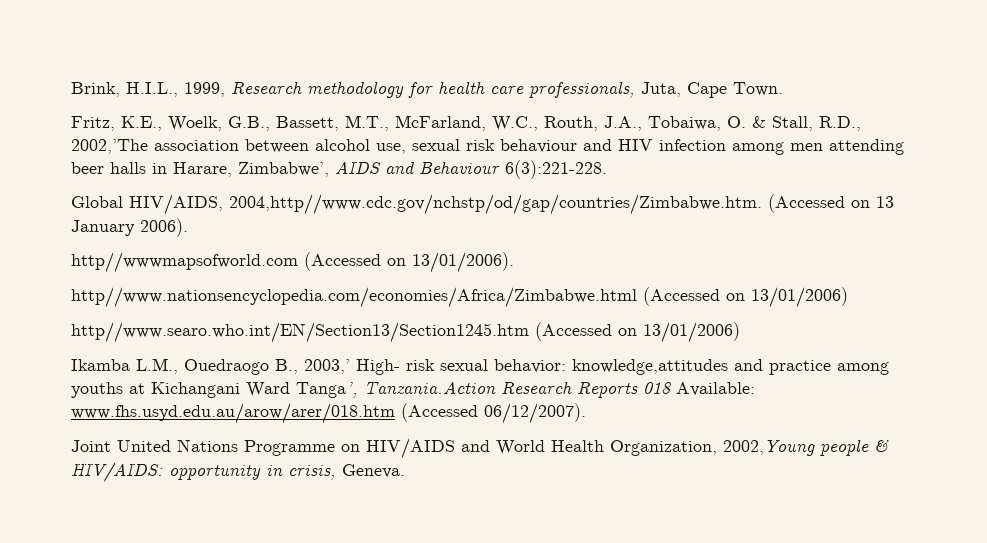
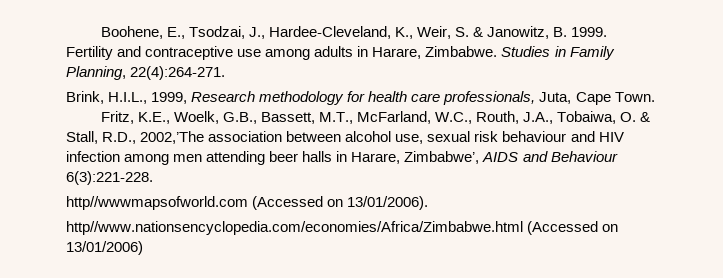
(71, 89) none -> [100,26,608,39] [66,46,615,60] [66,66,226,80] Boohene, E., Tsodzai, J., Hardee-Cleveland, K., Weir, S. & Janowitz, B. 1999. Fertility and contraceptive use among adults in Harare, Zimbabwe. Studies in Family Planning, 22(4):264-271. //
[71,194,894,215] [71,218,188,237] // Global HIV/AIDS, 2004,http//www.cdc.gov/nchstp/od/gap/countries/Zimbabwe.htm. (Accessed on 13 January 2006). -> (153, 178) none
[71,322,740,343] [71,358,889,375] [71,381,755,398] [71,403,586,424] [71,438,889,459] [71,462,405,482] // http//www.searo.who.int/EN/Section13/Section1245.htm (Accessed on 13/01/2006) // Ikamba L.M., Ouedraogo B., 2003,’ High- risk sexual behavior: knowledge,attitudes and practice among youths at Kichangani Ward Tanga’, Tanzania.Action Research Reports 018 Available: www.fhs.usyd.edu.au/arow/arer/018.htm (Accessed 06/12/2007). // Joint United Nations Programme on HIV/AIDS and World Health Organization, 2002,Young people & HIV/AIDS: opportunity in crisis, Geneva. -> (143, 248) none

